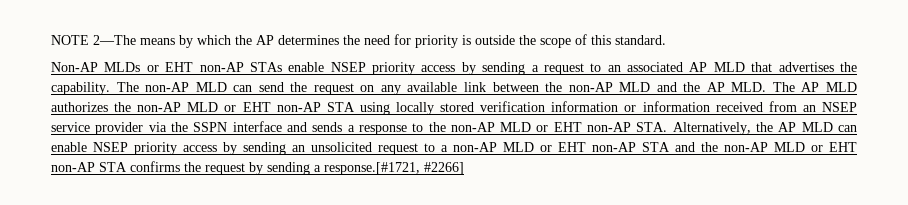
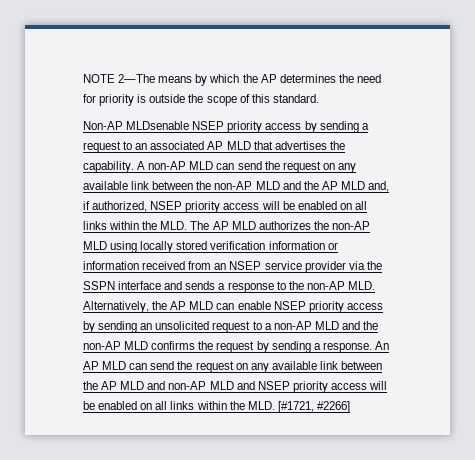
[104,62,325,72] MLDs or EHT non-AP STAs enable -> [126,121,190,130] MLDsenable
[116,82,139,92] The -> [137,161,146,170] A
(725, 87) none -> [340,181,390,192] [83,201,367,213] [83,221,158,230] MLD and, if authorized, NSEP priority access will be enabled on all links within the
[224,102,355,112] or EHT non-AP STA -> (107, 245) none
[500,122,668,132] MLD or EHT non-AP STA. -> [347,281,375,290] MLD.
[540,142,857,152] [51,162,127,172] or EHT non-AP STA and the non-AP MLD or EHT non-AP STA -> [341,321,379,330] [83,341,149,350] and the non-AP MLD
[324,162,420,175] response.[#1721, -> [322,341,389,353] [83,361,383,373] [83,381,388,393] [83,401,314,413] response. An AP MLD can send the request on any available link between the AP MLD and non-AP MLD and NSEP priority access will be enabled on all links within the MLD. [#1721,

